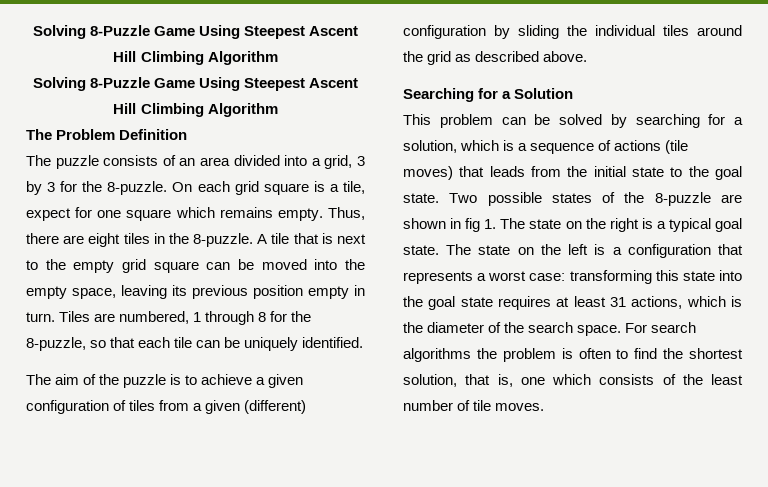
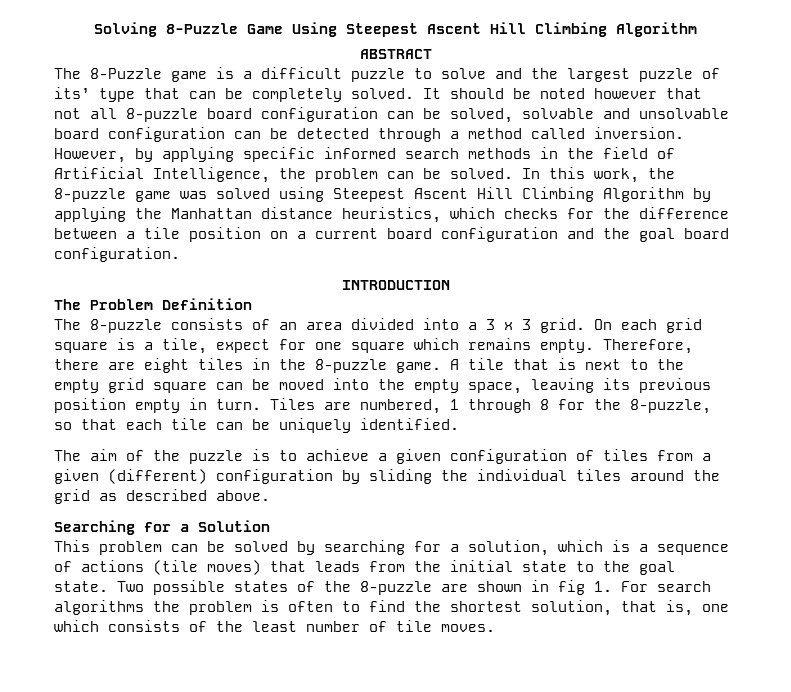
[32,25,359,39] [113,51,278,65] [32,77,359,91] [113,103,278,117] Solving 8-Puzzle Game Using Steepest Ascent Hill Climbing Algorithm // Solving 8-Puzzle Game Using Steepest Ascent Hill Climbing Algorithm -> [94,22,697,37] [359,49,432,59] [54,67,720,82] [54,87,702,102] [54,107,729,123] [54,127,684,142] [54,147,675,163] [54,167,675,183] [54,187,711,202] [54,207,729,223] [54,227,729,242] [54,247,180,262] [341,280,450,290] Solving 8-Puzzle Game Using Steepest Ascent Hill Climbing Algorithm // ABSTRACT // The 8-Puzzle game is a difficult puzzle to solve and the largest puzzle of its’ type that can be completely solved. It should be noted however that not all 8-puzzle board configuration can be solved, solvable and unsolvable board configuration can be detected through a method called inversion. However, by applying specific informed search methods in the field of Artificial Intelligence, the problem can be solved. In this work, the 8-puzzle game was solved using Steepest Ascent Hill Climbing Algorithm by applying the Manhattan distance heuristics, which checks for the difference between a tile position on a current board configuration and the goal board configuration. // INTRODUCTION
[55,155,99,169] puzzle -> [90,319,162,333] 8-puzzle
[324,155,366,169] [26,181,168,195] grid, 3 by 3 for the 8-puzzle. -> [486,318,585,333] 3 x 3 grid.
[328,207,366,220] Thus, -> [603,339,693,354] Therefore,
[193,233,254,247] 8-puzzle. -> [315,359,441,373] 8-puzzle game.
[500,218,742,232] [403,244,743,258] [403,270,742,284] [403,296,742,310] [403,322,622,336] The state on the right is a typical goal state. The state on the left is a configuration that represents a worst case: transforming this state into the goal state requires at least 31 actions, which is the diameter of the search space. -> (612, 586) none

